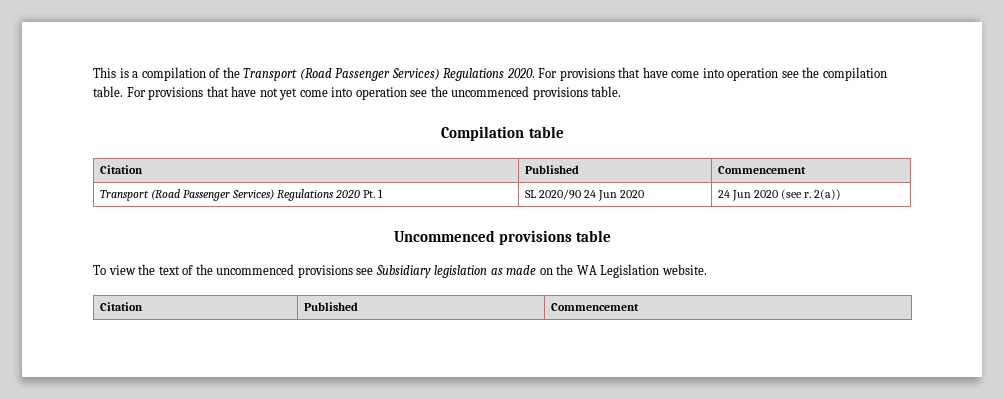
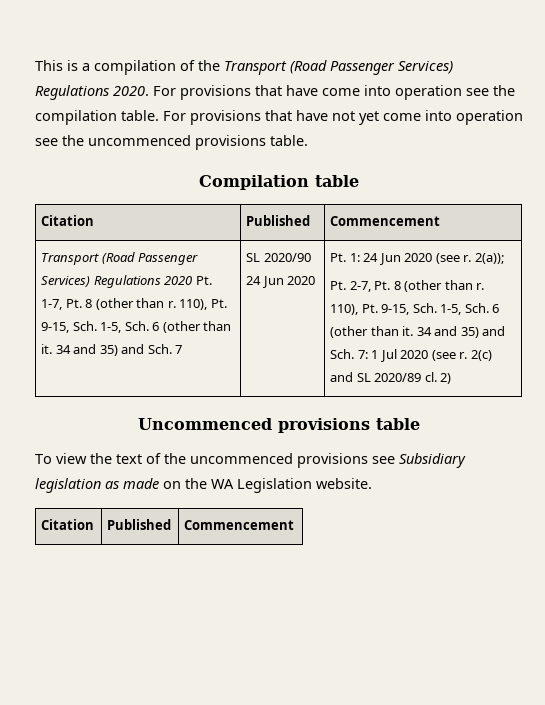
[378,189,384,198] 1 -> [41,298,227,310] [41,321,232,333] [41,344,183,356] 1-7, Pt. 8 (other than r. 110), Pt. 9-15, Sch. 1-5, Sch. 6 (other than it. 34 and 35) and Sch. 7
(645, 194) none -> [330,253,360,262] Pt. 1:
[814,189,842,200] 2(a)) -> [474,253,504,264] [330,280,485,292] [330,303,500,315] [330,326,506,338] [330,349,492,362] [330,372,452,384] 2(a)); // Pt. 2-7, Pt. 8 (other than r. 110), Pt. 9-15, Sch. 1-5, Sch. 6 (other than it. 34 and 35) and Sch. 7: 1 Jul 2020 (see r. 2(c) and SL 2020/89 cl. 2)

